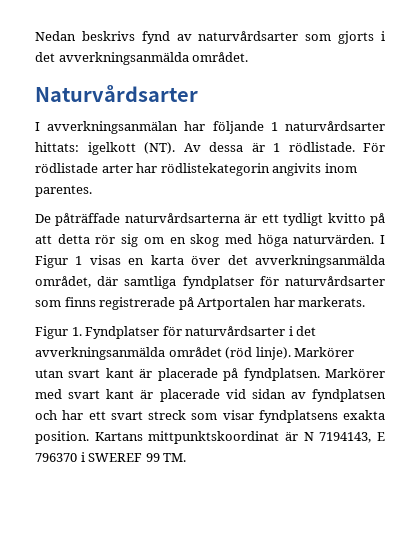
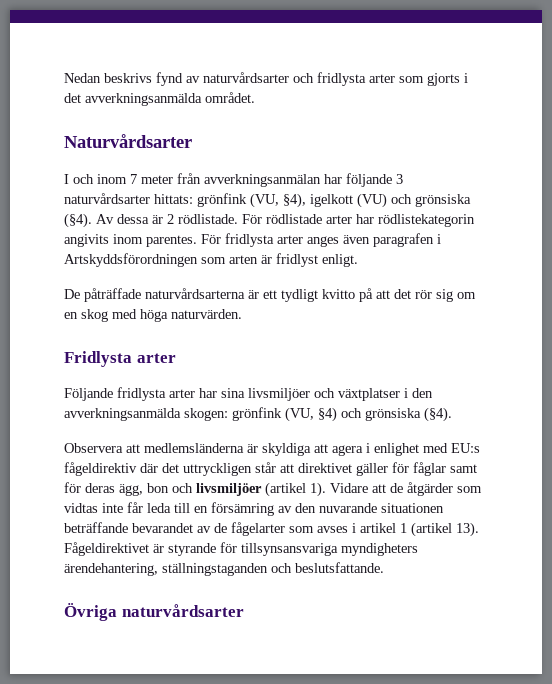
(299, 36) none -> [293,72,395,86] och fridlysta arter
(40, 126) none -> [73,173,201,184] och inom 7 meter från
[270,122,278,131] 1 -> [396,174,403,184] 3
[87,142,175,155] igelkott (NT). -> [197,193,471,208] [64,213,92,228] grönfink (VU, §4), igelkott (VU) och grönsiska (§4).
[273,143,280,152] 1 -> [167,214,174,224] 2
(92, 191) none -> [201,233,441,247] [64,253,358,267] För fridlysta arter anges även paragrafen i Artskyddsförordningen som arten är fridlyst enligt.
[57,234,90,244] detta -> [394,289,411,299] det
[379,235,385,244] [35,255,385,268] [35,276,385,289] [35,297,366,310] [35,326,317,339] [35,347,355,360] [35,368,385,381] [35,389,386,402] [35,410,385,423] [35,431,386,444] [35,452,187,462] I Figur 1 visas en karta över det avverkningsanmälda området, där samtliga fyndplatser för naturvårdsarter som finns registrerade på Artportalen har markerats. // Figur 1. Fyndplatser för naturvårdsarter i det avverkningsanmälda området (röd linje). Markörer utan svart kant är placerade på fyndplatsen. Markörer med svart kant är placerade vid sidan av fyndplatsen och har ett svart streck som visar fyndplatsens exakta position. Kartans mittpunktskoordinat är N 7194143, E 796370 i SWEREF 99 TM. -> [64,351,176,367] [64,387,433,401] [64,407,452,422] [64,443,480,456] [64,462,477,476] [64,482,482,497] [64,502,444,516] [64,522,479,537] [64,542,418,556] [64,562,384,576] [64,603,244,621] // Fridlysta arter // Följande fridlysta arter har sina livsmiljöer och växtplatser i den avverkningsanmälda skogen: grönfink (VU, §4) och grönsiska (§4). // Observera att medlemsländerna är skyldiga att agera i enlighet med EU:s fågeldirektiv där det uttryckligen står att direktivet gäller för fåglar samt för deras ägg, bon och livsmiljöer (artikel 1). Vidare att de åtgärder som vidtas inte får leda till en försämring av den nuvarande situationen beträffande bevarandet av de fågelarter som avses i artikel 1 (artikel 13). Fågeldirektivet är styrande för tillsynsansvariga myndigheters ärendehantering, ställningstaganden och beslutsfattande. // Övriga naturvårdsarter

